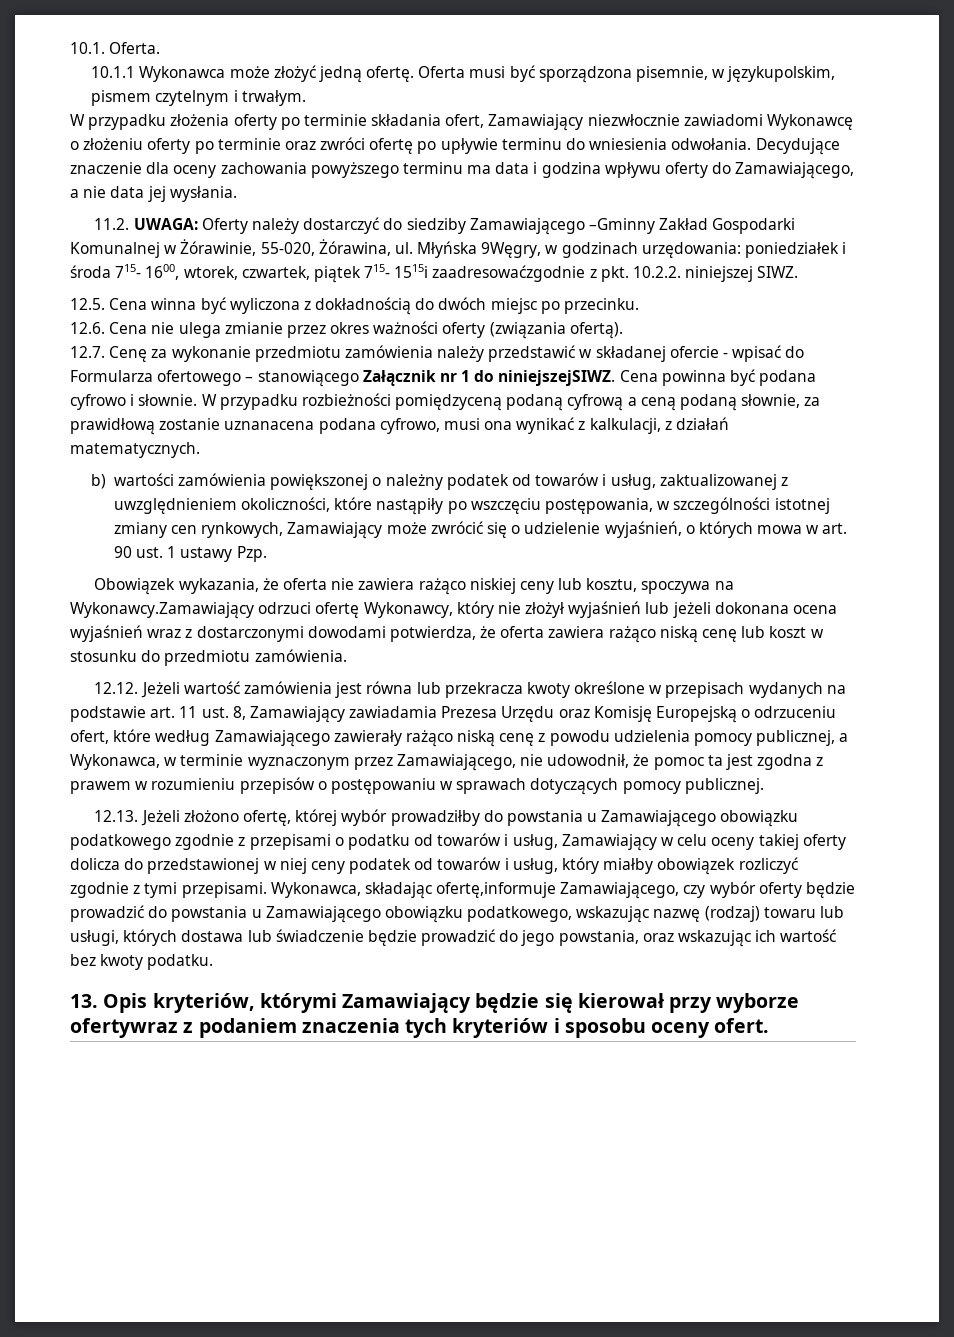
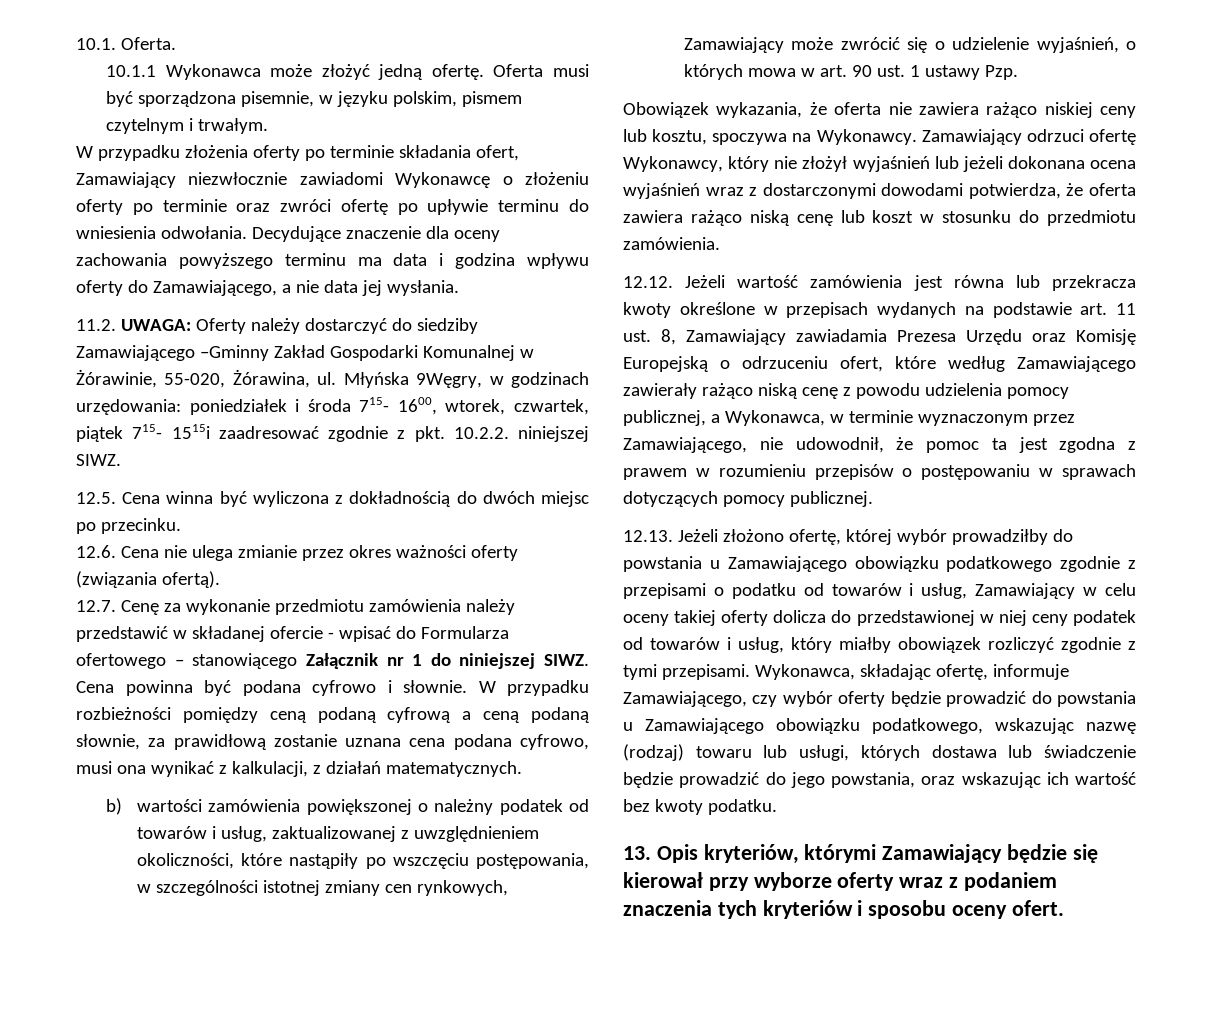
[727,66,836,82] językupolskim, -> [337,91,458,107] języku polskim,
[432,265,586,282] zaadresowaćzgodnie -> [218,426,388,442] zaadresować zgodnie
[498,370,616,386] niniejszejSIWZ. -> [459,653,589,669] niniejszej SIWZ.
[395,394,503,411] pomiędzyceną -> [182,707,306,723] pomiędzy ceną
[224,421,315,430] uznanacena -> [345,738,446,747] uznana cena
[70,602,254,619] Wykonawcy.Zamawiający -> [816,129,1022,145] Wykonawcy. Zamawiający
[436,882,557,898] ofertę,informuje -> [935,664,1069,680] ofertę, informuje
[70,1018,178,1038] ofertywraz -> [837,872,944,891] oferty wraz

